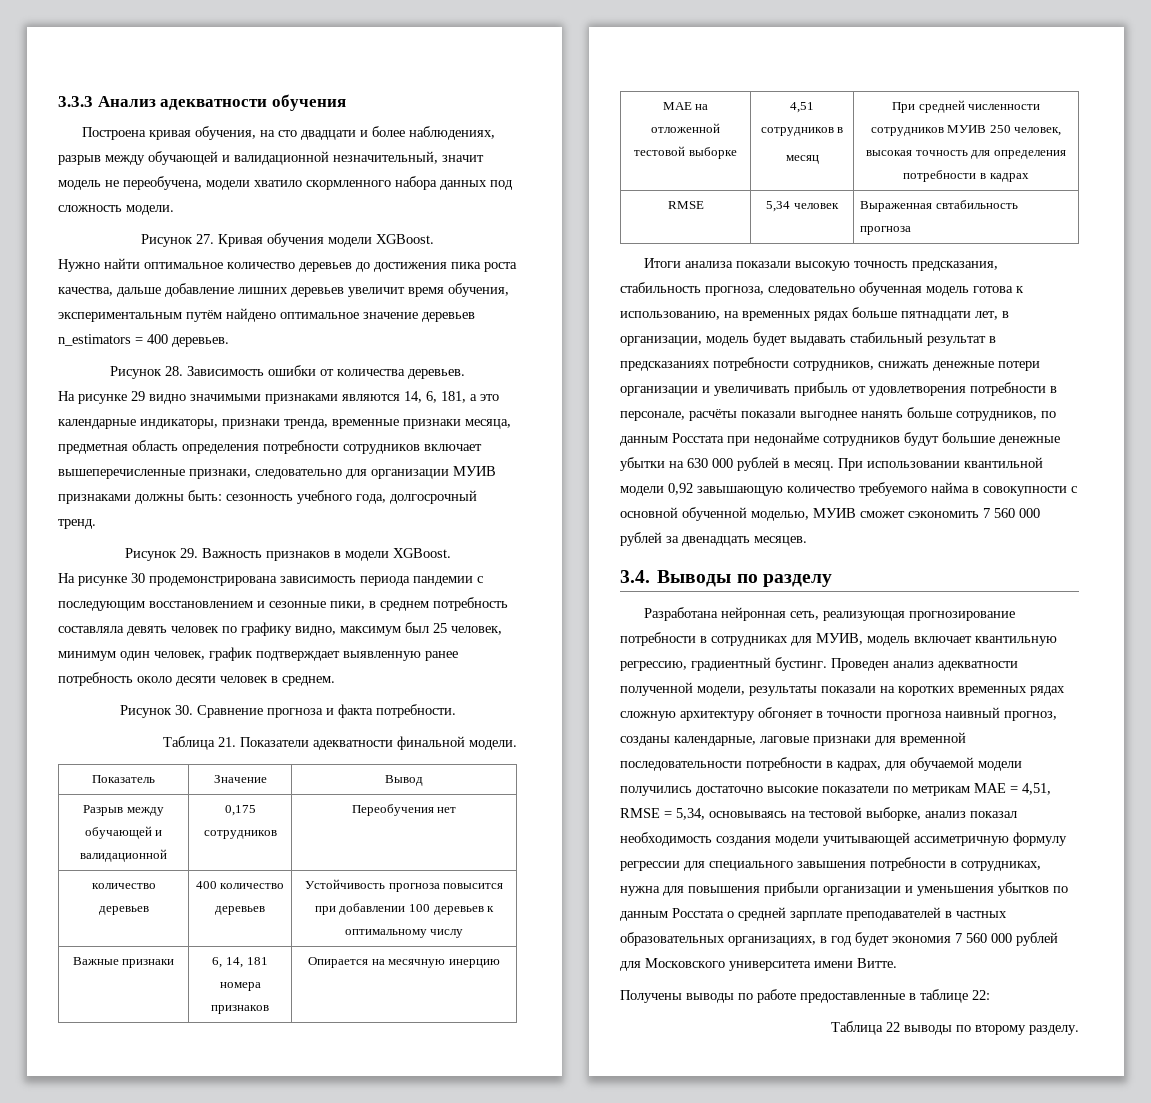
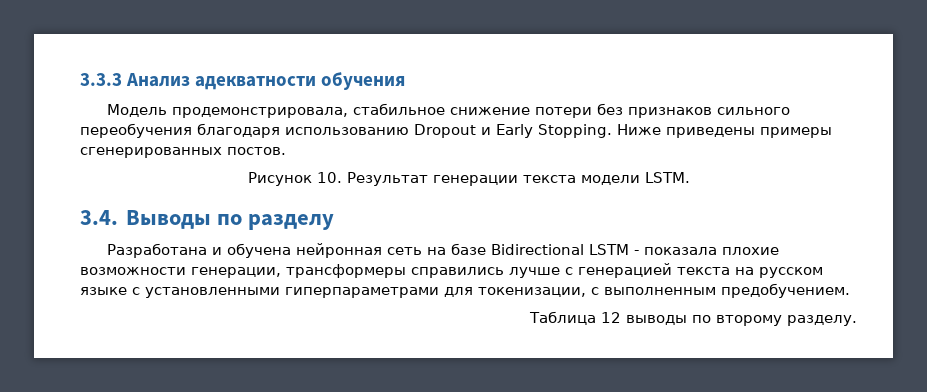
[81,126,495,140] [58,151,484,165] [58,176,513,190] [58,205,174,215] [141,233,434,247] [58,258,517,272] [58,283,509,297] [58,308,475,322] [58,334,229,347] [110,365,465,379] [58,391,499,404] [58,419,511,429] [58,440,482,454] [58,466,496,479] [58,490,477,504] [58,519,96,529] [124,548,451,561] [58,573,483,586] [58,597,508,611] [58,622,502,636] [58,647,458,661] [58,672,335,686] [119,704,456,718] [163,736,517,750] [92,775,155,783] [213,775,267,783] [385,775,423,786] [83,805,164,816] [84,826,163,839] [80,849,167,862] [224,805,256,816] [203,830,277,839] [351,804,457,816] [91,883,156,889] [98,906,149,915] [195,881,285,889] [215,906,265,915] [304,879,504,892] [314,903,495,915] [344,929,464,938] [72,957,175,968] [212,957,268,968] [219,982,261,991] [211,1005,269,1014] [308,957,500,968] [662,102,709,110] [651,123,720,133] [634,146,737,159] [790,102,814,113] [760,127,844,136] [785,155,819,164] [891,100,1041,113] [870,125,1062,136] [866,150,1066,159] [903,170,1029,182] [667,201,704,209] [766,201,839,212] [860,200,1018,212] [860,226,912,235] [643,258,998,271] [620,282,1024,296] [620,307,1009,321] [620,332,996,346] [620,357,1040,371] [620,382,1057,396] [620,407,1056,421] [620,432,1060,446] [620,457,1043,471] [620,482,1077,496] [620,507,1040,521] [620,532,807,546] Построена кривая обучения, на сто двадцати и более наблюдениях, разрыв между обучающей и валидационной незначительный, значит модель не переобучена, модели хватило скормленного набора данных под сложность модели. // Рисунок 27. Кривая обучения модели XGBoost. // Нужно найти оптимальное количество деревьев до достижения пика роста качества, дальше добавление лишних деревьев увеличит время обучения, экспериментальным путём найдено оптимальное значение деревьев n_estimators = 400 деревьев. // Рисунок 28. Зависимость ошибки от количества деревьев. // На рисунке 29 видно значимыми признаками являются 14, 6, 181, а это календарные индикаторы, признаки тренда, временные признаки месяца, предметная область определения потребности сотрудников включает вышеперечисленные признаки, следовательно для организации МУИВ признаками должны быть: сезонность учебного года, долгосрочный тренд. // Рисунок 29. Важность признаков в модели XGBoost. // На рисунке 30 продемонстрирована зависимость периода пандемии с последующим восстановлением и сезонные пики, в среднем потребность составляла девять человек по графику видно, максимум был 25 человек, минимум один человек, график подтверждает выявленную ранее потребность около десяти человек в среднем. // Рисунок 30. Сравнение прогноза и факта потребности. // Таблица 21. Показатели адекватности финальной модели. // Показатель | Значение | Вывод // Разрыв между обучающей и валидационной | 0,175 сотрудников | Переобучения нет // количество деревьев | 400 количество деревьев | Устойчивость прогноза повысится при добавлении 100 деревьев к оптимальному числу // Важные признаки | 6, 14, 181 номера признаков | Опирается на месячную инерцию // MAE на отложенной тестовой выборке | 4,51 сотрудников в // месяц | При средней численности сотрудников МУИВ 250 человек, высокая точность для определения потребности в кадрах // RMSE | 5,34 человек | Выраженная свтабильность прогноза // Итоги анализа показали высокую точность предсказания, стабильность прогноза, следовательно обученная модель готова к использованию, на временных рядах больше пятнадцати лет, в организации, модель будет выдавать стабильный результат в предсказаниях потребности сотрудников, снижать денежные потери организации и увеличивать прибыль от удовлетворения потребности в персонале, расчёты показали выгоднее нанять больше сотрудников, по данным Росстата при недонайме сотрудников будут большие денежные убытки на 630 000 рублей в месяц. При использовании квантильной модели 0,92 завышающую количество требуемого найма в совокупности с основной обученной моделью, МУИВ сможет сэкономить 7 560 000 рублей за двенадцать месяцев. -> [107,103,791,118] [80,123,832,138] [80,147,286,158] [247,172,690,186] Модель продемонстрировала, стабильное снижение потери без признаков сильного переобучения благодаря использованию Dropout и Early Stopping. Ниже приведены примеры сгенерированных постов. // Рисунок 10. Результат генерации текста модели LSTM.
[720,607,1015,621] [620,632,1057,646] [620,657,1018,671] [620,682,1065,696] [620,707,1057,721] [620,732,966,746] [620,757,1022,771] [620,783,1051,796] [620,807,1017,821] [620,832,1067,846] [620,857,1041,871] [620,882,1068,896] [620,907,1007,921] [620,932,1058,946] [620,958,897,971] [620,989,990,1003] [831,1021,900,1035] нейронная сеть, реализующая прогнозирование потребности в сотрудниках для МУИВ, модель включает квантильную регрессию, градиентный бустинг. Проведен анализ адекватности полученной модели, результаты показали на коротких временных рядах сложную архитектуру обгоняет в точности прогноза наивный прогноз, созданы календарные, лаговые признаки для временной последовательности потребности в кадрах, для обучаемой модели получились достаточно высокие показатели по метрикам MAE = 4,51, RMSE = 5,34, основываясь на тестовой выборке, анализ показал необходимость создания модели учитывающей ассиметричную формулу регрессии для специального завышения потребности в сотрудниках, нужна для повышения прибыли организации и уменьшения убытков по данным Росстата о средней зарплате преподавателей в частных образовательных организациях, в год будет экономия 7 560 000 рублей для Московского университета имени Витте. // Получены выводы по работе предоставленные в таблице 22: // Таблица 22 -> [212,243,780,258] [80,263,823,278] [80,283,850,298] [529,311,621,325] и обучена нейронная сеть на базе Bidirectional LSTM - показала плохие возможности генерации, трансформеры справились лучше с генерацией текста на русском языке с установленными гиперпараметрами для токенизации, с выполненным предобучением. // Таблица 12

